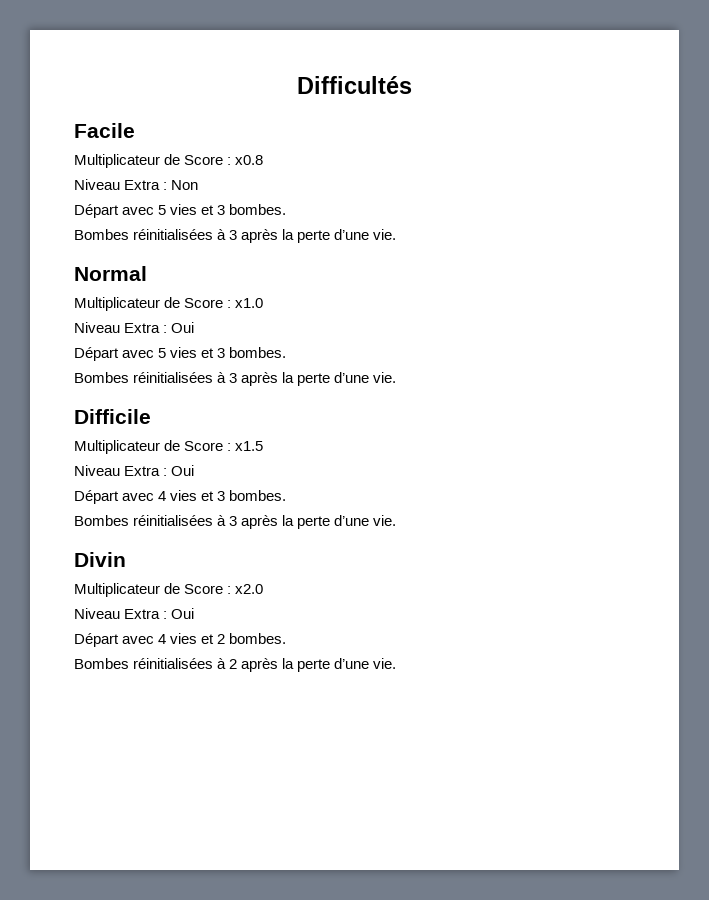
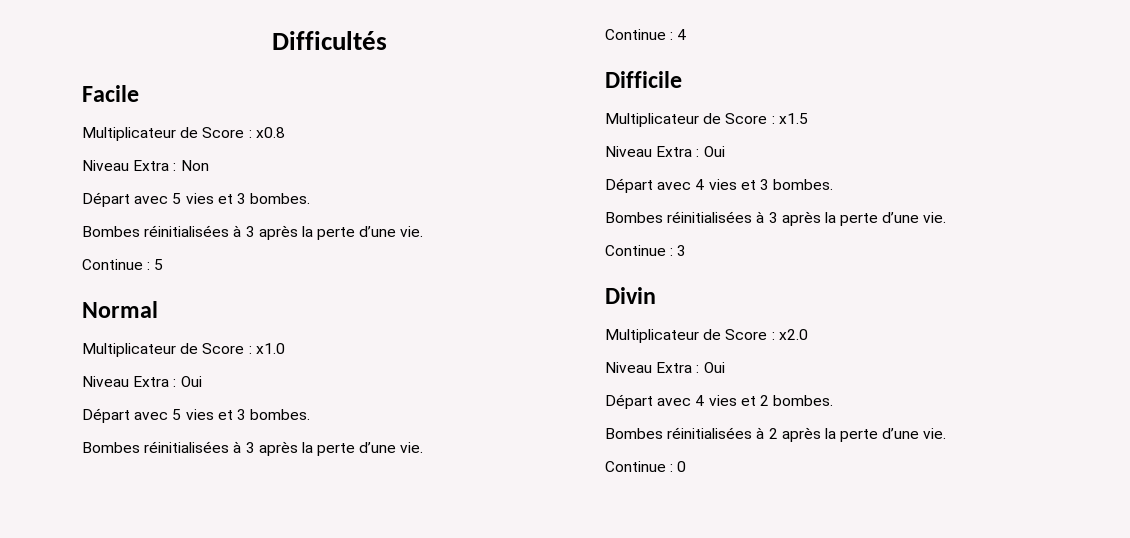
(397, 234) none -> [82,259,164,270] // Continue : 5
(397, 377) none -> [605,29,687,40] // Continue : 4
(397, 520) none -> [605,245,687,256] // Continue : 3
(397, 663) none -> [605,461,687,472] // Continue : 0

